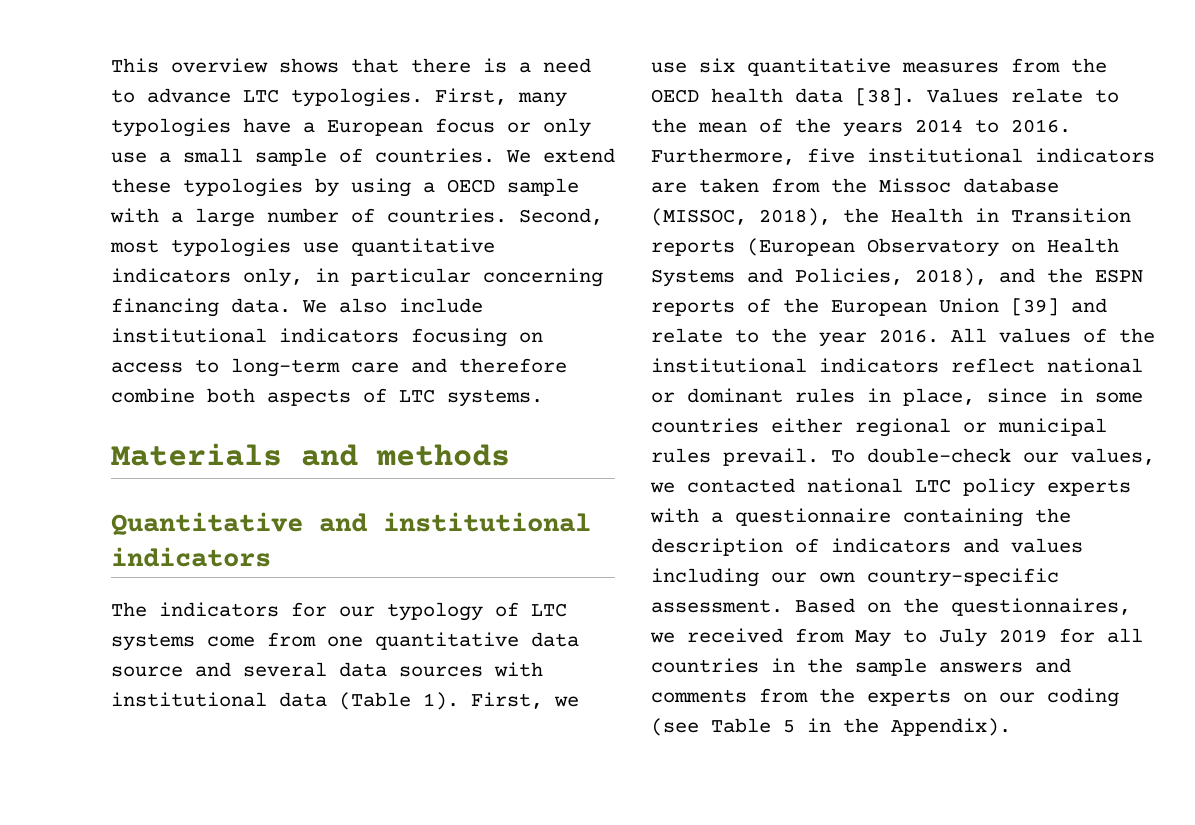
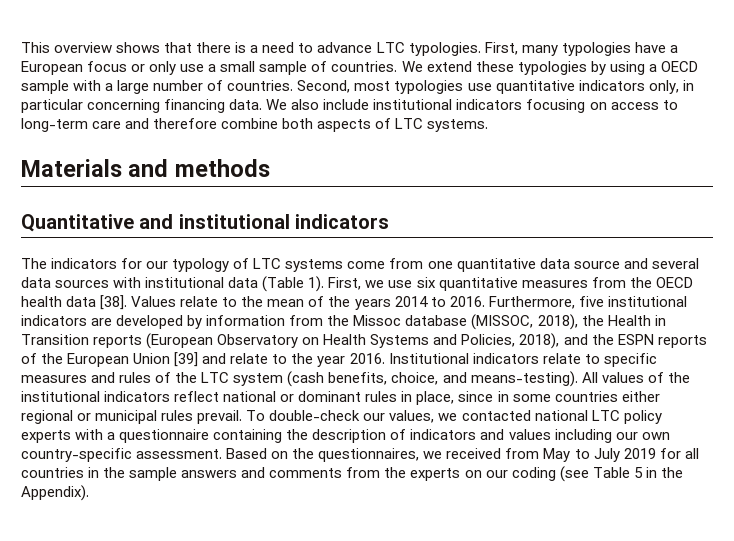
[699,178,759,193] taken -> [116,315,286,329] developed by information
(939, 336) none -> [388,353,657,367] [21,371,578,387] Institutional indicators relate to specific measures and rules of the LTC system (cash benefits, choice, and means-testing).

